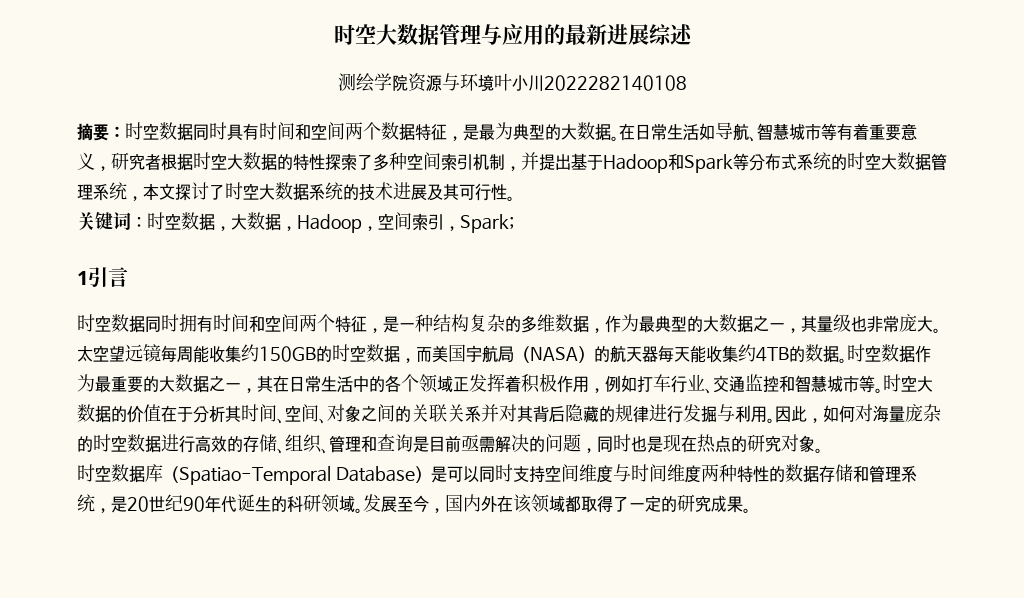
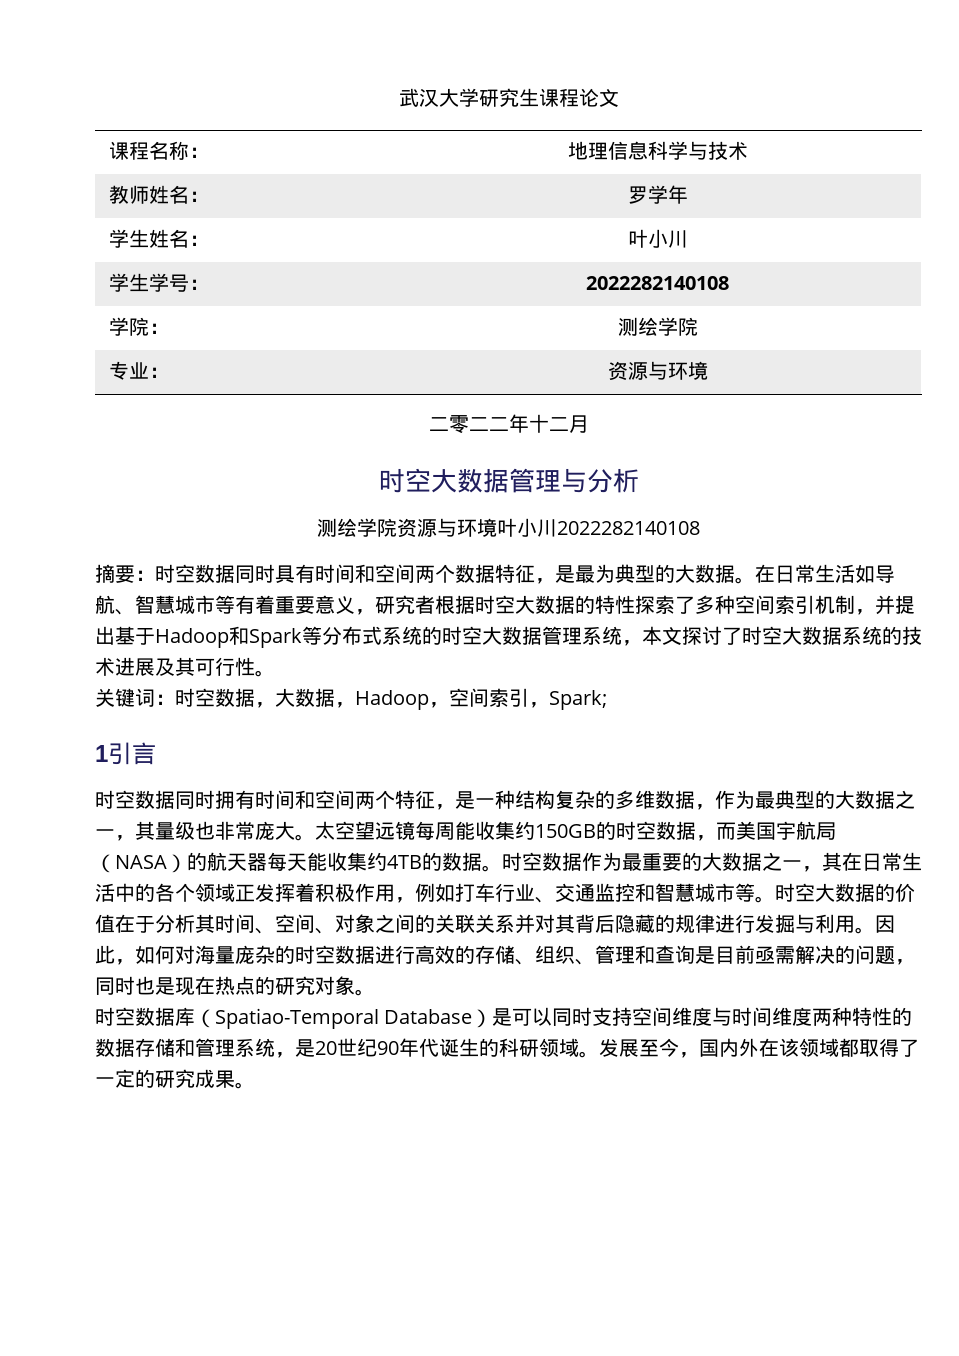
[333,24,693,45] 时空大数据管理与应用的最新进展综述 -> [398,88,619,107] [108,141,209,160] [567,141,748,160] [108,185,209,204] [627,185,688,204] [108,229,209,248] [627,229,688,248] [108,273,209,292] [586,276,729,290] [108,317,169,336] [617,317,698,336] [108,361,169,380] [607,361,708,381] [428,414,589,434] [378,468,639,493] 武汉大学研究生课程论文 // 课程名称： | 地理信息科学与技术 // 教师姓名： | 罗学年 // 学生姓名： | 叶小川 // 学生学号： | 2022282140108 // 学院： | 测绘学院 // 专业： | 资源与环境 // 二零二二年十二月 // 时空大数据管理与分析

